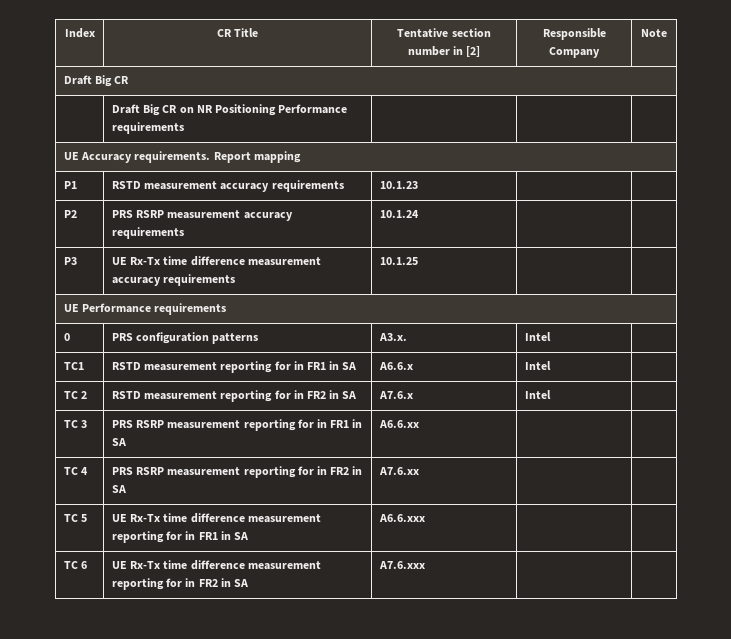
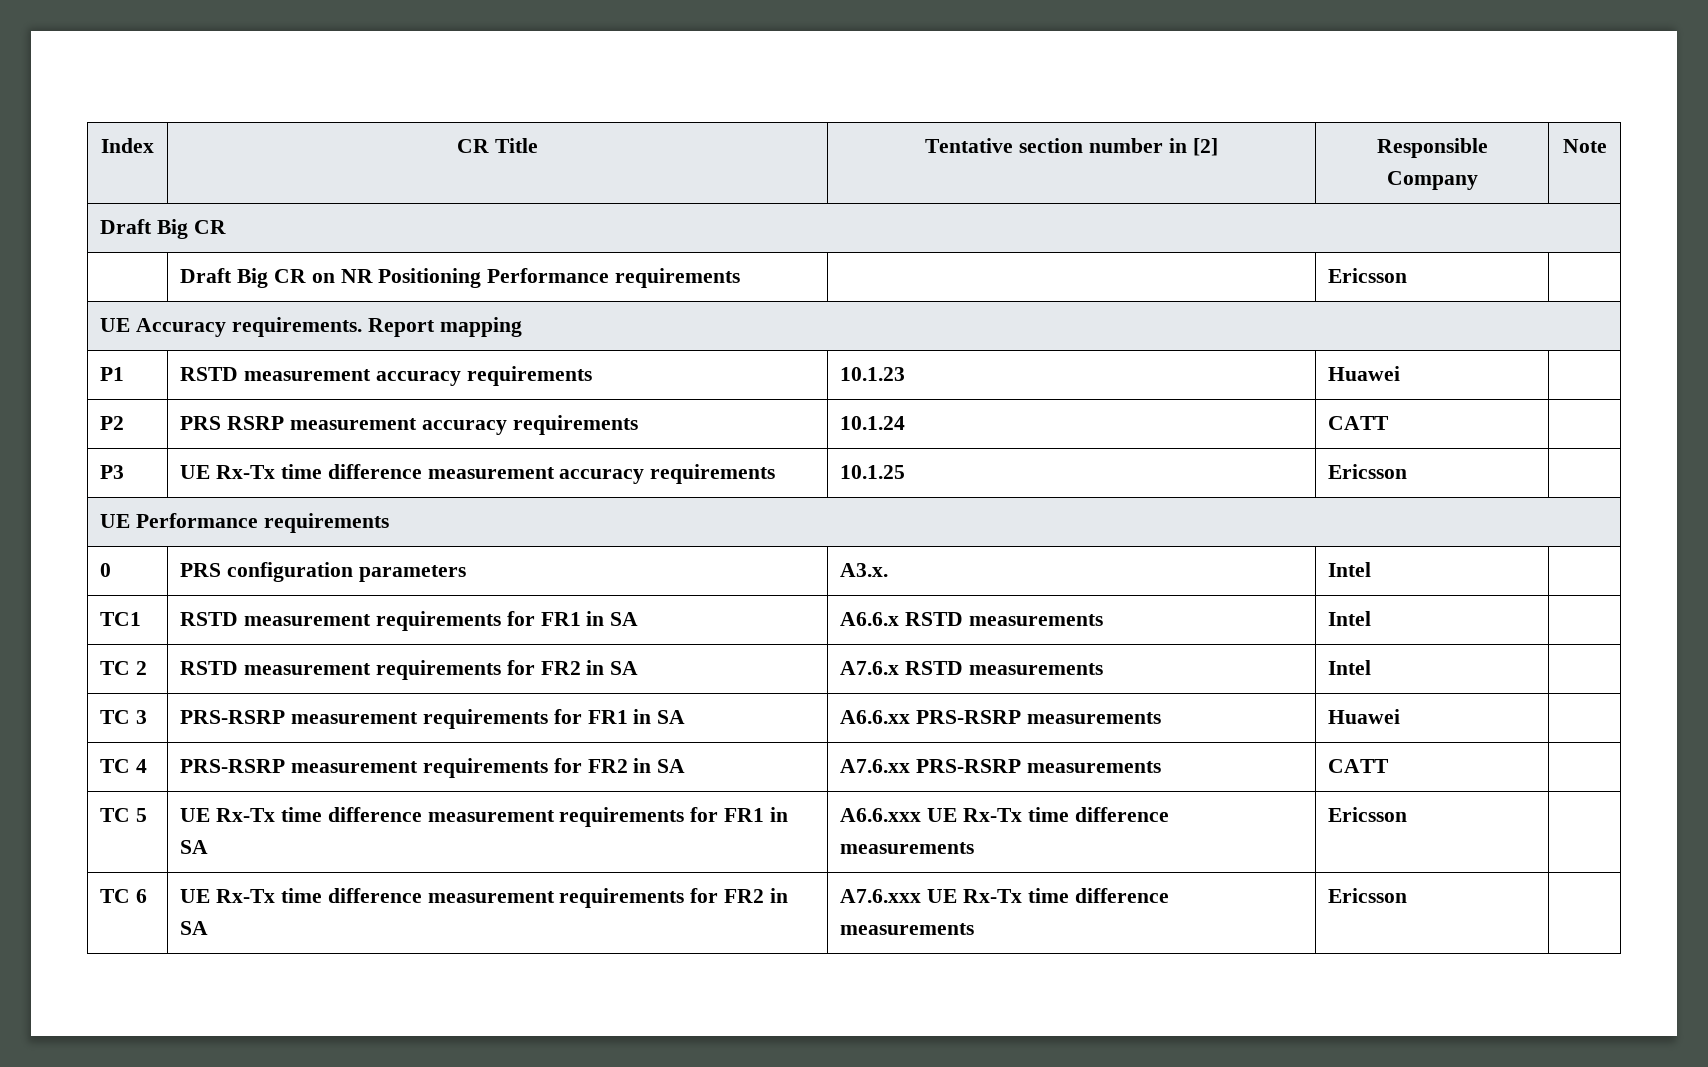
(184, 128) none -> [1328,268,1408,283] Ericsson
(418, 185) none -> [1328,366,1401,381] Huawei
(419, 214) none -> [1328,416,1390,430] CATT
(418, 261) none -> [1328,464,1408,479] Ericsson
[212,333,259,344] patterns -> [359,565,467,582] parameters
[220,361,304,373] reporting for in -> [376,611,535,631] requirements for
(413, 366) none -> [905,612,1104,626] RSTD measurements
[220,390,304,402] reporting for in -> [376,660,535,680] requirements for
(413, 395) none -> [905,661,1104,675] RSTD measurements
[111,419,328,431] PRS RSRP measurement reporting for in -> [180,709,582,729] PRS-RSRP measurement requirements for
(419, 424) | -> [916,710,1162,724] [1328,709,1401,724] PRS-RSRP measurements | Huawei
[111,466,328,478] PRS RSRP measurement reporting for in -> [180,758,582,778] PRS-RSRP measurement requirements for
(419, 471) | -> [916,759,1162,773] [1328,759,1390,773] PRS-RSRP measurements | CATT
[111,531,196,543] reporting for in -> [559,807,719,827] requirements for
(425, 518) | -> [927,807,1169,822] [840,842,975,854] [1328,807,1408,822] UE Rx-Tx time difference measurements | Ericsson
[111,578,196,590] reporting for in -> [559,888,719,908] requirements for
(425, 565) | -> [927,888,1169,903] [840,923,975,935] [1328,888,1408,903] UE Rx-Tx time difference measurements | Ericsson

